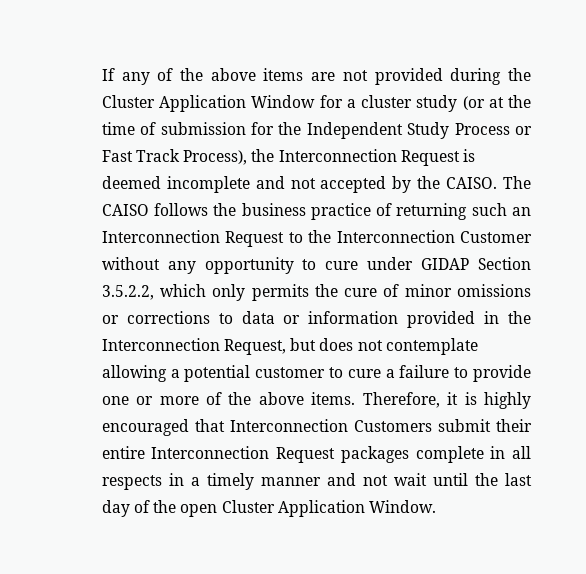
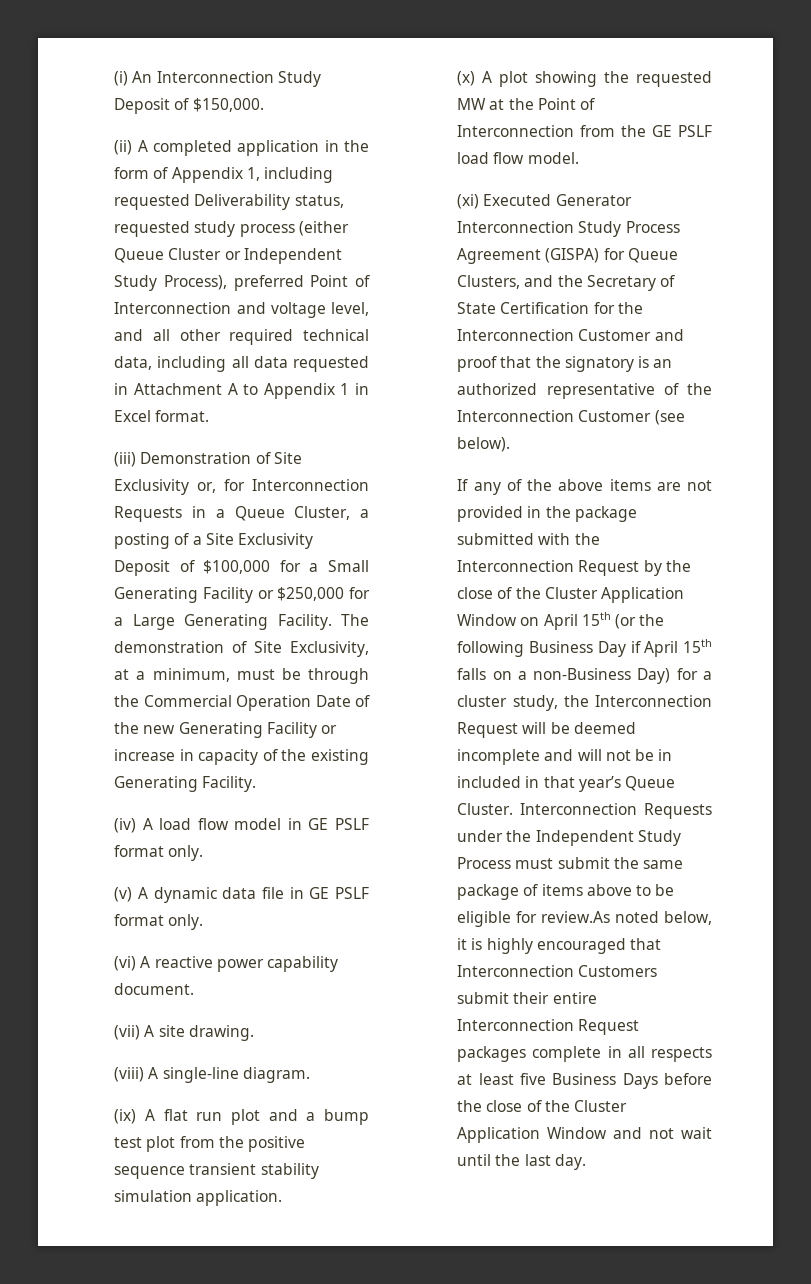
(101, 74) none -> [114,71,321,87] [114,98,264,114] [114,140,369,156] [114,167,333,183] [114,194,344,210] [114,221,349,237] [114,248,342,264] [114,275,370,291] [114,302,369,318] [114,329,369,345] [114,356,369,372] [114,383,369,399] [114,410,210,422] [114,452,302,467] [114,479,369,495] [114,506,369,522] [114,533,313,549] [114,560,369,576] [114,587,370,603] [114,614,369,630] [114,641,369,657] [114,668,369,684] [114,695,370,711] [114,722,337,738] [114,749,369,765] [114,776,257,792] [114,818,369,833] [114,845,204,861] [114,887,369,903] [114,914,204,930] [114,956,338,972] [114,983,195,995] [114,1025,254,1041] [114,1067,310,1083] [114,1109,369,1125] [114,1136,305,1152] [114,1163,319,1179] [114,1190,283,1206] [457,71,712,87] [457,98,595,110] [457,125,712,137] [457,152,579,164] [457,194,632,209] [457,221,680,237] [457,248,678,264] [457,275,675,291] [457,302,643,314] [457,329,684,341] [457,356,673,372] [457,383,712,399] [457,410,685,425] [457,437,511,452] (i) An Interconnection Study Deposit of $150,000. // (ii) A completed application in the form of Appendix 1, including requested Deliverability status, requested study process (either Queue Cluster or Independent Study Process), preferred Point of Interconnection and voltage level, and all other required technical data, including all data requested in Attachment A to Appendix 1 in Excel format. // (iii) Demonstration of Site Exclusivity or, for Interconnection Requests in a Queue Cluster, a posting of a Site Exclusivity Deposit of $100,000 for a Small Generating Facility or $250,000 for a Large Generating Facility. The demonstration of Site Exclusivity, at a minimum, must be through the Commercial Operation Date of the new Generating Facility or increase in capacity of the existing Generating Facility. // (iv) A load flow model in GE PSLF format only. // (v) A dynamic data file in GE PSLF format only. // (vi) A reactive power capability document. // (vii) A site drawing. // (viii) A single-line diagram. // (ix) A flat run plot and a bump test plot from the positive sequence transient stability simulation application. // (x) A plot showing the requested MW at the Point of Interconnection from the GE PSLF load flow model. // (xi) Executed Generator Interconnection Study Process Agreement (GISPA) for Queue Clusters, and the Secretary of State Certification for the Interconnection Customer and proof that the signatory is an authorized representative of the Interconnection Customer (see below). //
[450,68,531,85] [101,95,531,112] [101,122,532,139] [101,149,475,166] [101,176,531,193] [101,203,531,220] [101,230,532,247] [101,257,531,274] [101,284,531,301] [101,311,531,328] [101,338,478,355] [101,365,531,382] [101,392,440,408] during the Cluster Application Window for a cluster study (or at the time of submission for the Independent Study Process or Fast Track Process), the Interconnection Request is deemed incomplete and not accepted by the CAISO. The CAISO follows the business practice of returning such an Interconnection Request to the Interconnection Customer without any opportunity to cure under GIDAP Section 3.5.2.2, which only permits the cure of minor omissions or corrections to data or information provided in the Interconnection Request, but does not contemplate allowing a potential customer to cure a failure to provide one or more of the above items. Therefore, -> [527,506,637,522] [457,533,600,545] [457,560,691,576] [457,587,684,603] [457,612,665,630] [457,639,712,657] [457,668,712,684] [457,695,712,711] [457,722,636,738] [457,749,673,765] [457,776,675,792] [457,803,712,819] [457,830,681,846] [457,857,683,869] [457,884,675,900] [457,911,712,927] in the package submitted with the Interconnection Request by the close of the Cluster Application Window on April 15th (or the following Business Day if April 15th falls on a non-Business Day) for a cluster study, the Interconnection Request will be deemed incomplete and will not be in included in that year’s Queue Cluster. Interconnection Requests under the Independent Study Process must submit the same package of items above to be eligible for review.As noted below,
[168,473,321,490] in a timely manner -> [457,1073,712,1089] [457,1100,627,1112] [457,1127,608,1143] at least five Business Days before the close of the Cluster Application Window
[101,500,436,517] day of the open Cluster Application Window. -> [554,1154,586,1170] day.

